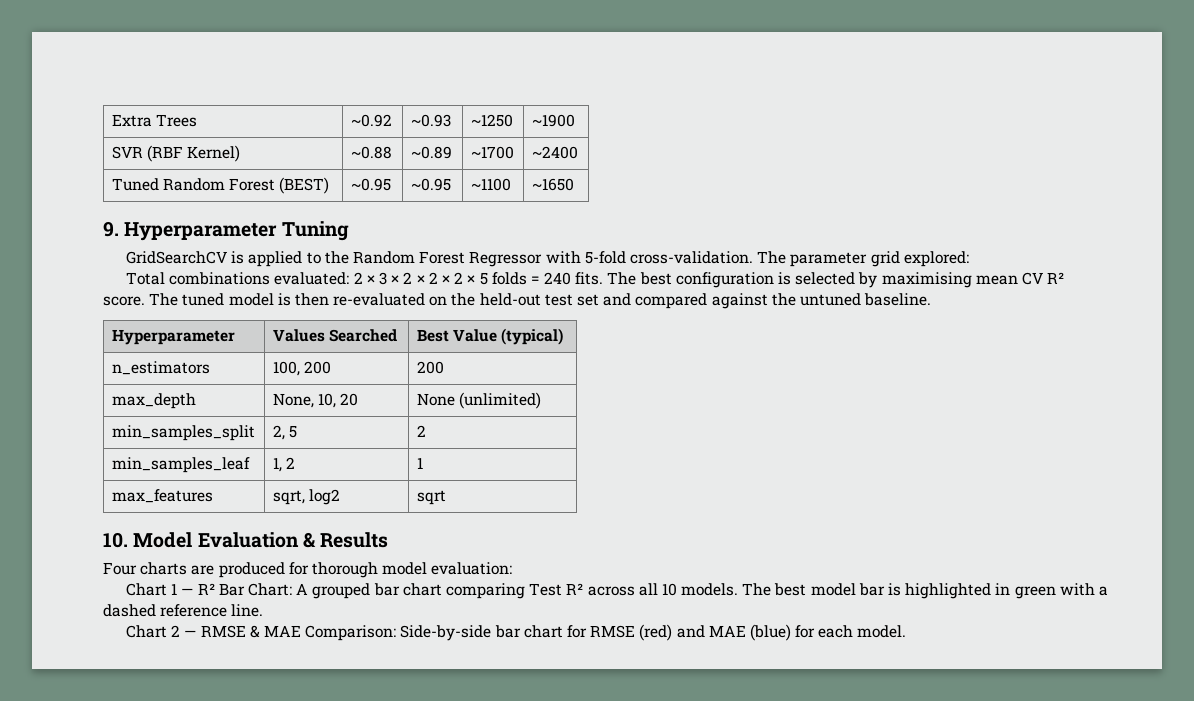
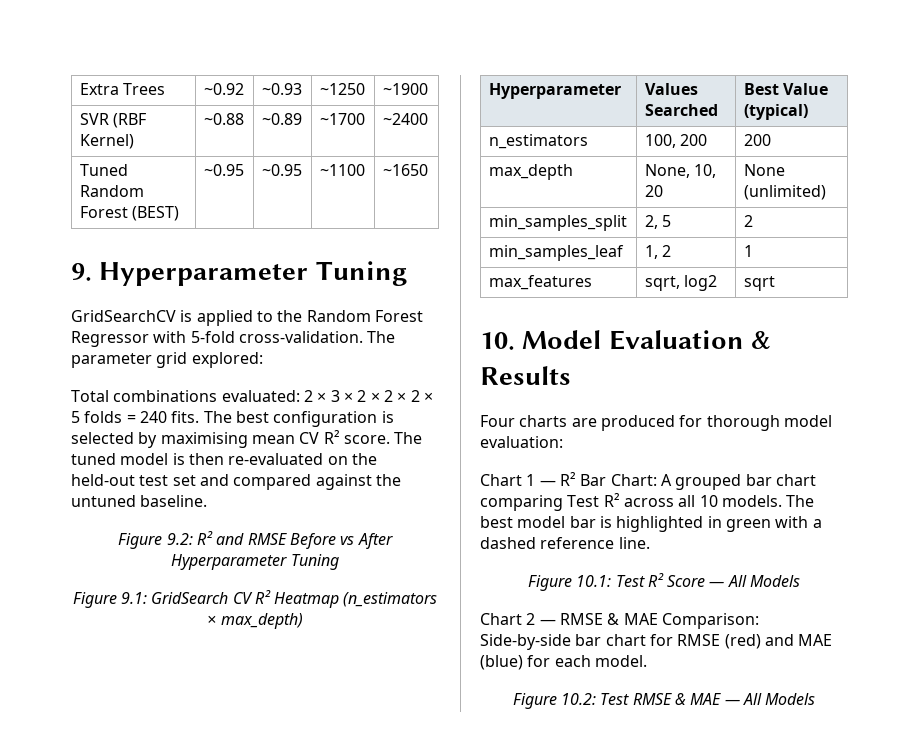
(932, 299) none -> [118,531,393,549] [171,554,339,570] [72,590,438,608] [207,613,303,629] // Figure 9.2: R² and RMSE Before vs After Hyperparameter Tuning // Figure 9.1: GridSearch CV R² Heatmap (n_estimators × max_depth)
(264, 610) none -> [527,573,801,591] // Figure 10.1: Test R² Score — All Models
(907, 631) none -> [512,693,816,709] // Figure 10.2: Test RMSE & MAE — All Models

